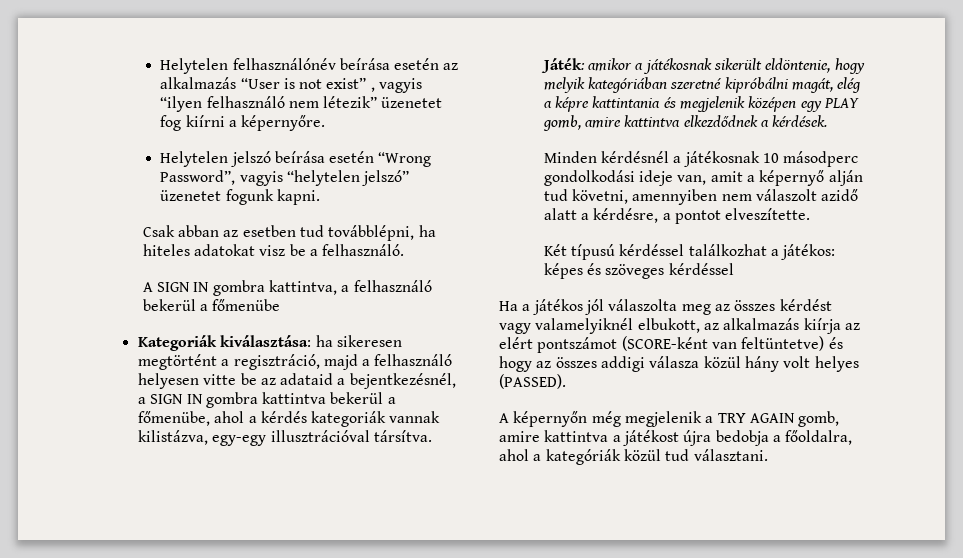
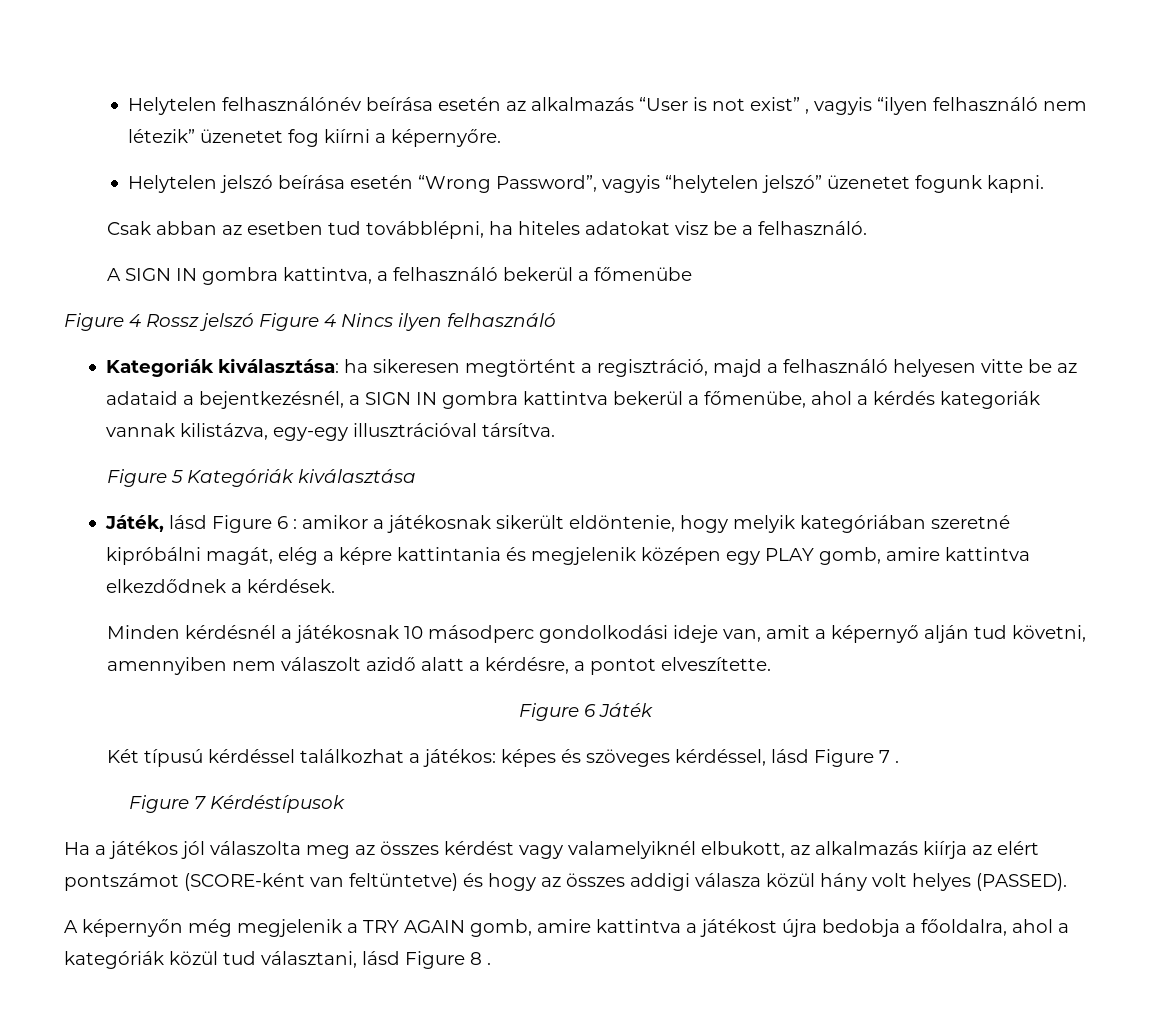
(281, 305) none -> [64,313,556,331] // Figure 4 Rossz jelszó Figure 4 Nincs ilyen felhasználó
[540,58,585,73] Játék: -> [107,469,417,487] [104,515,297,533] Figure 5 Kategóriák kiválasztása // Játék, lásd Figure 6 :
(811, 214) none -> [519,703,653,721] // Figure 6 Játék
[668,263,734,275] kérdéssel -> [675,749,900,767] [128,795,345,813] kérdéssel, lásd Figure 7 . // Figure 7 Kérdéstípusok
[693,449,768,461] választani. -> [261,951,491,969] választani, lásd Figure 8 .

